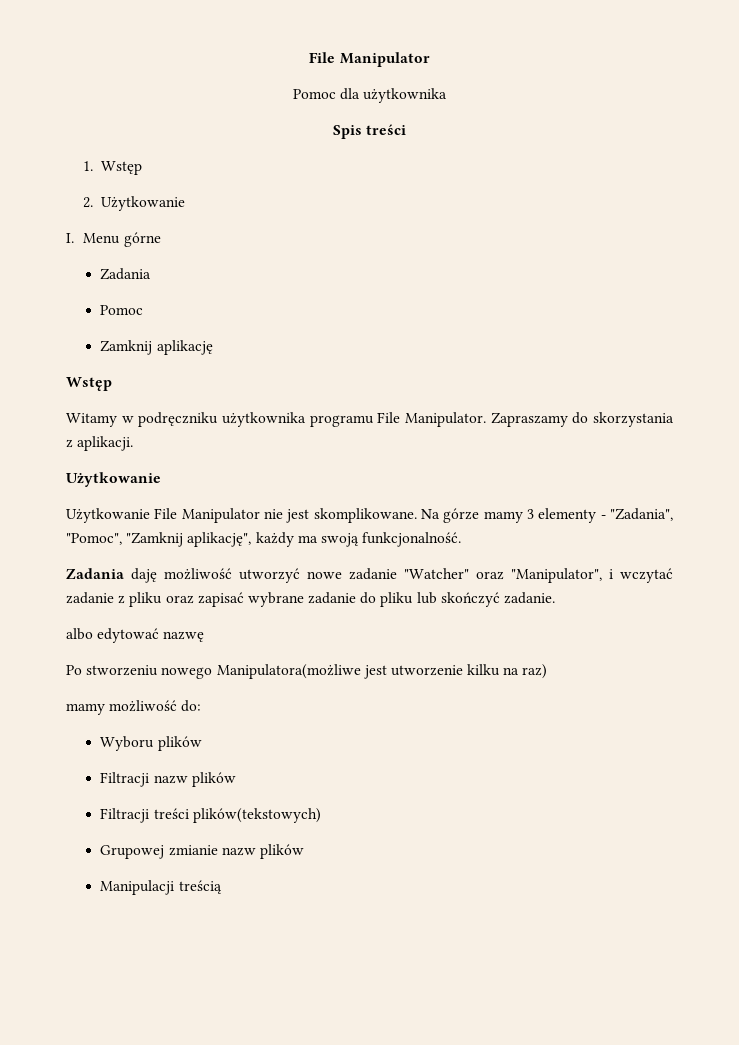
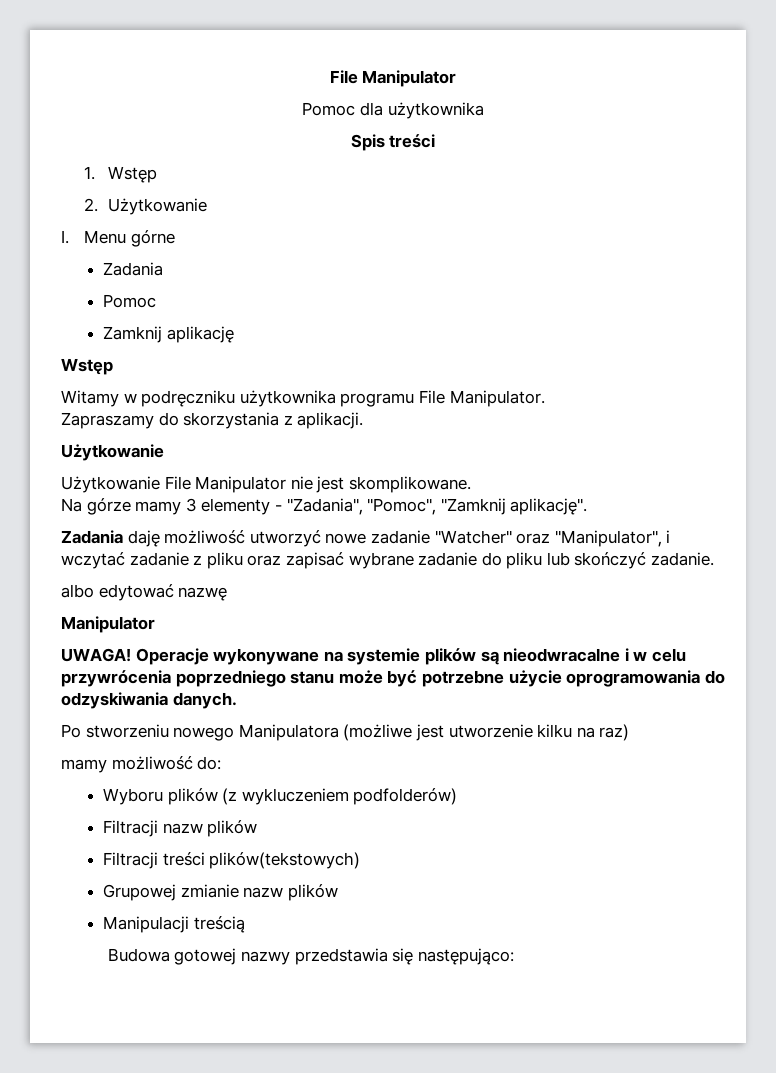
(487, 419) none -> (545, 398) //
(417, 515) none -> (471, 484) //
[187,532,462,547] aplikację", każdy ma swoją funkcjonalność. -> [510,498,588,515] aplikację".
(205, 636) none -> [61,616,155,633] [61,648,686,665] [61,670,725,687] [61,692,237,709] // Manipulator // UWAGA! Operacje wykonywane na systemie plików są nieodwracalne i w celu przywrócenia poprzedniego stanu może być potrzebne użycie oprogramowania do odzyskiwania danych.
[216,664,361,679] Manipulatora(możliwe -> [238,724,413,741] Manipulatora (możliwe
(202, 743) none -> [222,788,458,805] (z wykluczeniem podfolderów)
(222, 887) none -> [107,948,514,965] // Budowa gotowej nazwy przedstawia się następująco:

